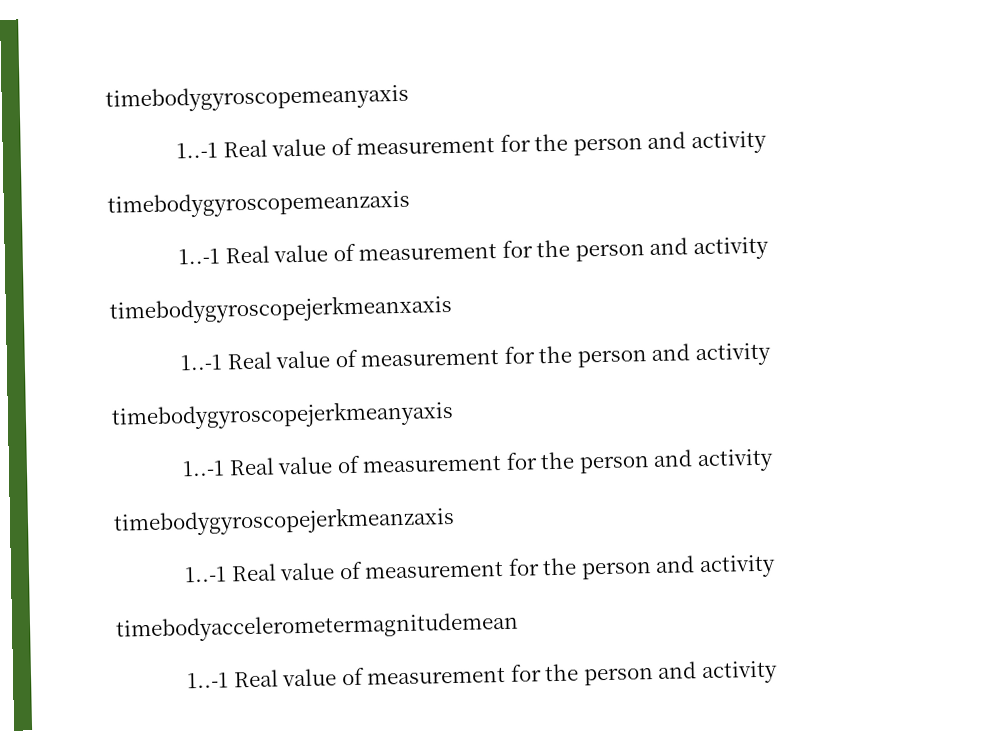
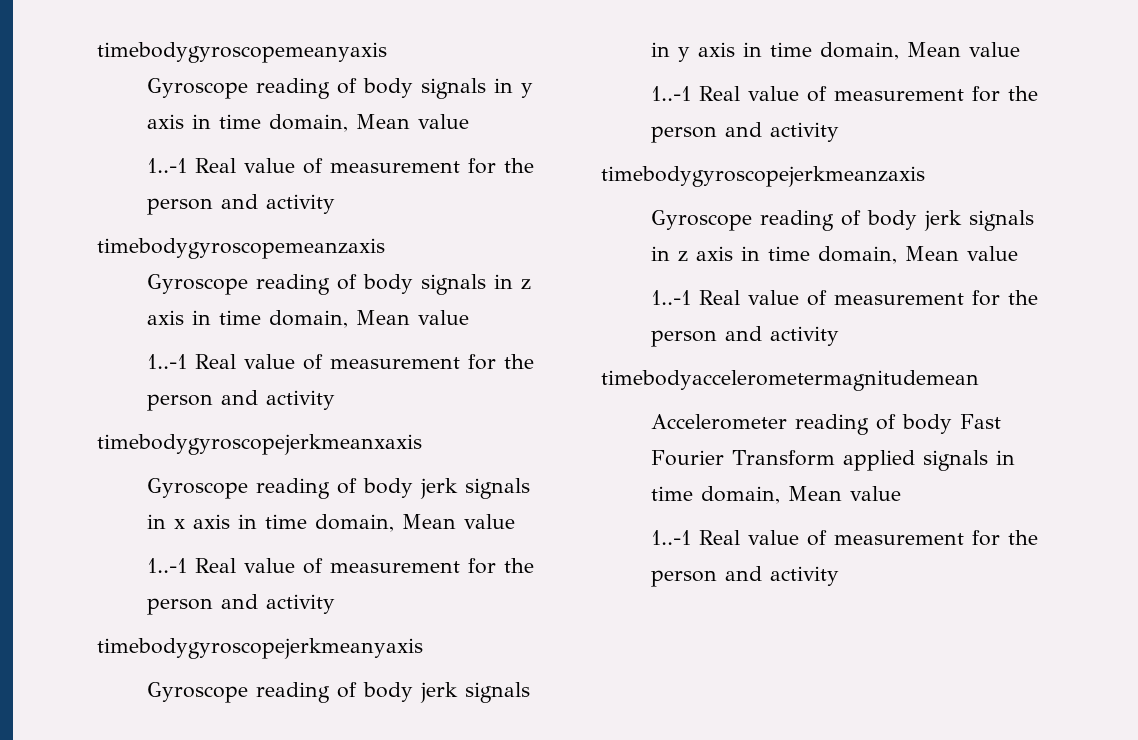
(409, 98) none -> [147,78,534,99] [147,114,470,132] // Gyroscope reading of body signals in y axis in time domain, Mean value
(410, 204) none -> [147,274,532,295] [147,310,470,328] // Gyroscope reading of body signals in z axis in time domain, Mean value
(453, 309) none -> [147,478,531,499] [147,514,516,532] // Gyroscope reading of body jerk signals in x axis in time domain, Mean value
(454, 415) none -> [147,682,531,703] [651,42,1021,62] // Gyroscope reading of body jerk signals in y axis in time domain, Mean value
(455, 521) none -> [651,210,1035,231] [651,246,1019,264] // Gyroscope reading of body jerk signals in z axis in time domain, Mean value
(519, 627) none -> [651,414,1002,435] [651,450,1016,471] [651,486,902,504] // Accelerometer reading of body Fast Fourier Transform applied signals in time domain, Mean value

